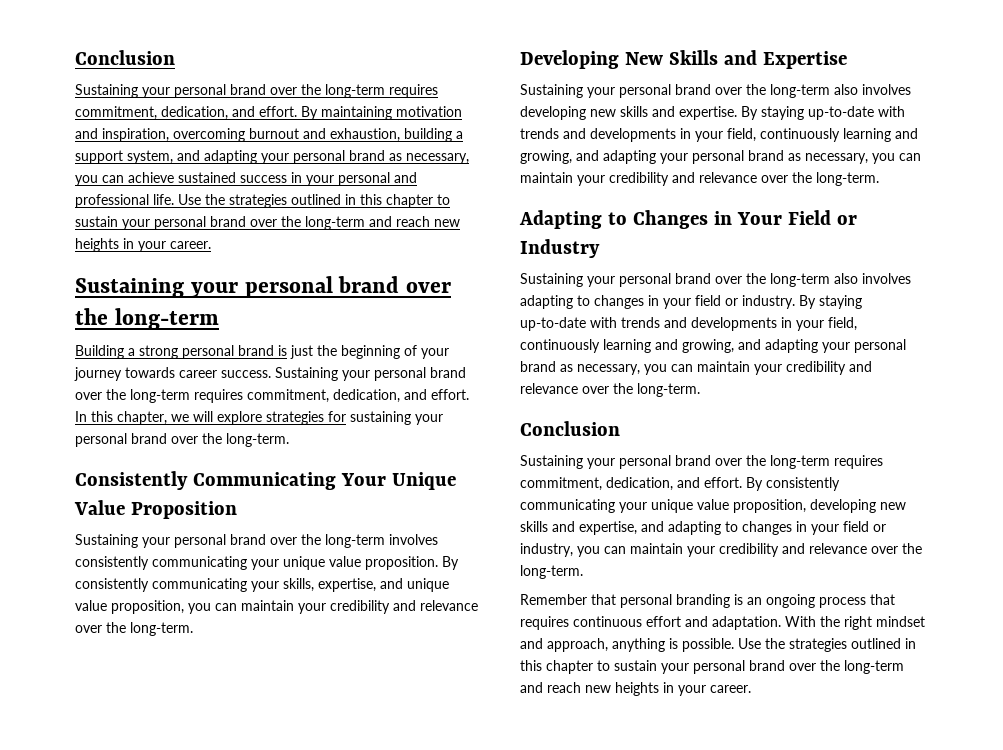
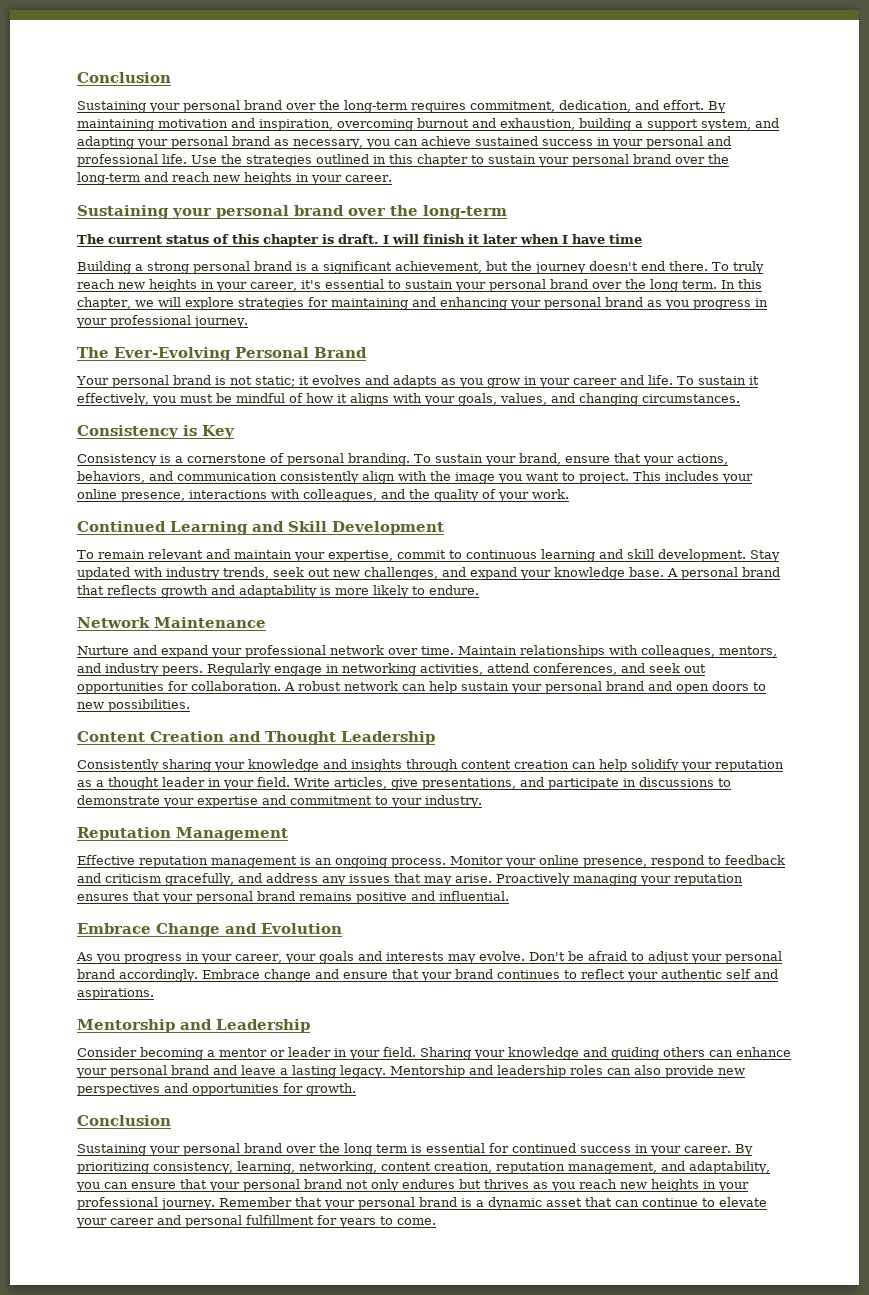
(219, 319) none -> [77,234,642,247] // The current status of this chapter is draft. I will finish it later when I have time
[290,345,449,359] [74,367,466,381] [75,389,469,403] just the beginning of your journey towards career success. Sustaining your personal brand over the long-term requires commitment, dedication, and effort. -> [311,261,764,274] [77,279,717,292] a significant achievement, but the journey doesn't end there. To truly reach new heights in your career, it's essential to sustain your personal brand over the long term.
[350,411,443,425] [75,433,289,447] [75,471,456,490] [74,500,237,519] [75,534,438,548] [75,556,459,570] [75,578,449,592] [75,600,478,614] [75,622,193,636] [520,50,847,69] [520,84,911,98] [520,106,905,120] [520,128,918,142] [520,150,921,164] [520,172,879,186] [519,210,857,229] [520,239,600,258] [520,273,911,287] [520,295,862,309] [520,317,857,331] [520,339,906,353] [520,361,872,375] [520,383,700,397] [520,421,620,436] [520,455,883,469] [520,477,840,491] [520,499,906,513] [520,521,886,535] [520,543,922,557] [520,565,583,579] [520,594,895,608] [520,616,925,630] [520,638,916,652] [520,660,904,674] [520,682,751,696] sustaining your personal brand over the long-term. // Consistently Communicating Your Unique Value Proposition // Sustaining your personal brand over the long-term involves consistently communicating your unique value proposition. By consistently communicating your skills, expertise, and unique value proposition, you can maintain your credibility and relevance over the long-term. // Developing New Skills and Expertise // Sustaining your personal brand over the long-term also involves developing new skills and expertise. By staying up-to-date with trends and developments in your field, continuously learning and growing, and adapting your personal brand as necessary, you can maintain your credibility and relevance over the long-term. // Adapting to Changes in Your Field or Industry // Sustaining your personal brand over the long-term also involves adapting to changes in your field or industry. By staying up-to-date with trends and developments in your field, continuously learning and growing, and adapting your personal brand as necessary, you can maintain your credibility and relevance over the long-term. // Conclusion // Sustaining your personal brand over the long-term requires commitment, dedication, and effort. By consistently communicating your unique value proposition, developing new skills and expertise, and adapting to changes in your field or industry, you can maintain your credibility and relevance over the long-term. // Remember that personal branding is an ongoing process that requires continuous effort and adaptation. With the right mindset and approach, anything is possible. Use the strategies outlined in this chapter to sustain your personal brand over the long-term and reach new heights in your career. -> [330,297,768,310] [76,315,248,328] [77,347,367,361] [76,375,759,388] [77,393,740,406] [77,425,235,439] [77,453,728,466] [77,471,753,484] [77,489,569,502] [77,521,444,535] [77,549,780,562] [77,567,780,580] [77,585,479,598] [77,617,266,628] [77,645,777,658] [77,663,706,676] [77,681,766,694] [77,699,190,712] [77,731,435,745] [77,759,784,772] [77,777,731,790] [77,795,482,808] [77,827,288,841] [77,855,785,868] [77,873,743,886] [77,891,509,904] [77,923,342,937] [76,951,782,964] [77,969,778,982] [77,988,154,1000] [77,1019,310,1033] [77,1047,791,1060] [76,1065,745,1078] [77,1083,356,1096] [77,1115,171,1126] [77,1143,753,1156] [77,1161,770,1174] [76,1179,749,1192] [77,1197,767,1210] [76,1215,436,1228] maintaining and enhancing your personal brand as you progress in your professional journey. // The Ever-Evolving Personal Brand // Your personal brand is not static; it evolves and adapts as you grow in your career and life. To sustain it effectively, you must be mindful of how it aligns with your goals, values, and changing circumstances. // Consistency is Key // Consistency is a cornerstone of personal branding. To sustain your brand, ensure that your actions, behaviors, and communication consistently align with the image you want to project. This includes your online presence, interactions with colleagues, and the quality of your work. // Continued Learning and Skill Development // To remain relevant and maintain your expertise, commit to continuous learning and skill development. Stay updated with industry trends, seek out new challenges, and expand your knowledge base. A personal brand that reflects growth and adaptability is more likely to endure. // Network Maintenance // Nurture and expand your professional network over time. Maintain relationships with colleagues, mentors, and industry peers. Regularly engage in networking activities, attend conferences, and seek out opportunities for collaboration. A robust network can help sustain your personal brand and open doors to new possibilities. // Content Creation and Thought Leadership // Consistently sharing your knowledge and insights through content creation can help solidify your reputation as a thought leader in your field. Write articles, give presentations, and participate in discussions to demonstrate your expertise and commitment to your industry. // Reputation Management // Effective reputation management is an ongoing process. Monitor your online presence, respond to feedback and criticism gracefully, and address any issues that may arise. Proactively managing your reputation ensures that your personal brand remains positive and influential. // Embrace Change and Evolution // As you progress in your career, your goals and interests may evolve. Don't be afraid to adjust your personal brand accordingly. Embrace change and ensure that your brand continues to reflect your authentic self and aspirations. // Mentorship and Leadership // Consider becoming a mentor or leader in your field. Sharing your knowledge and guiding others can enhance your personal brand and leave a lasting legacy. Mentorship and leadership roles can also provide new perspectives and opportunities for growth. // Conclusion // Sustaining your personal brand over the long term is essential for continued success in your career. By prioritizing consistency, learning, networking, content creation, reputation management, and adaptability, you can ensure that your personal brand not only endures but thrives as you reach new heights in your professional journey. Remember that your personal brand is a dynamic asset that can continue to elevate your career and personal fulfillment for years to come.

